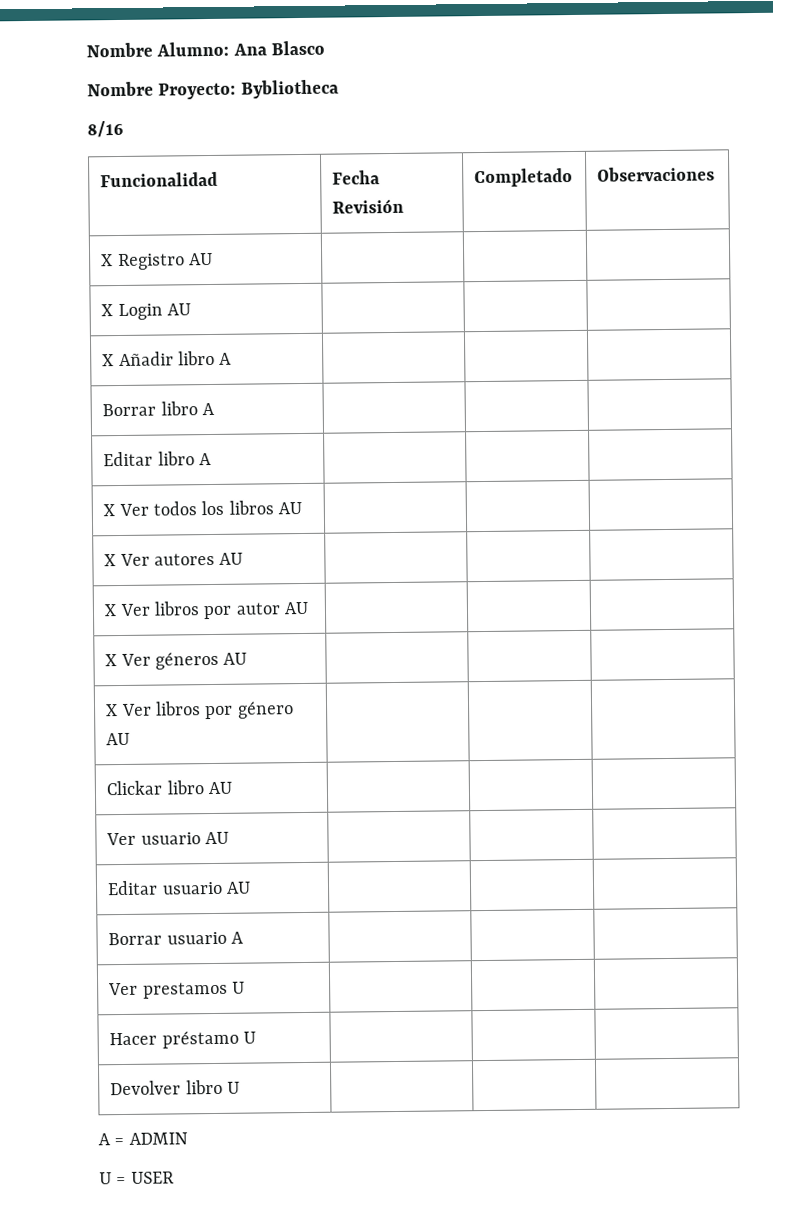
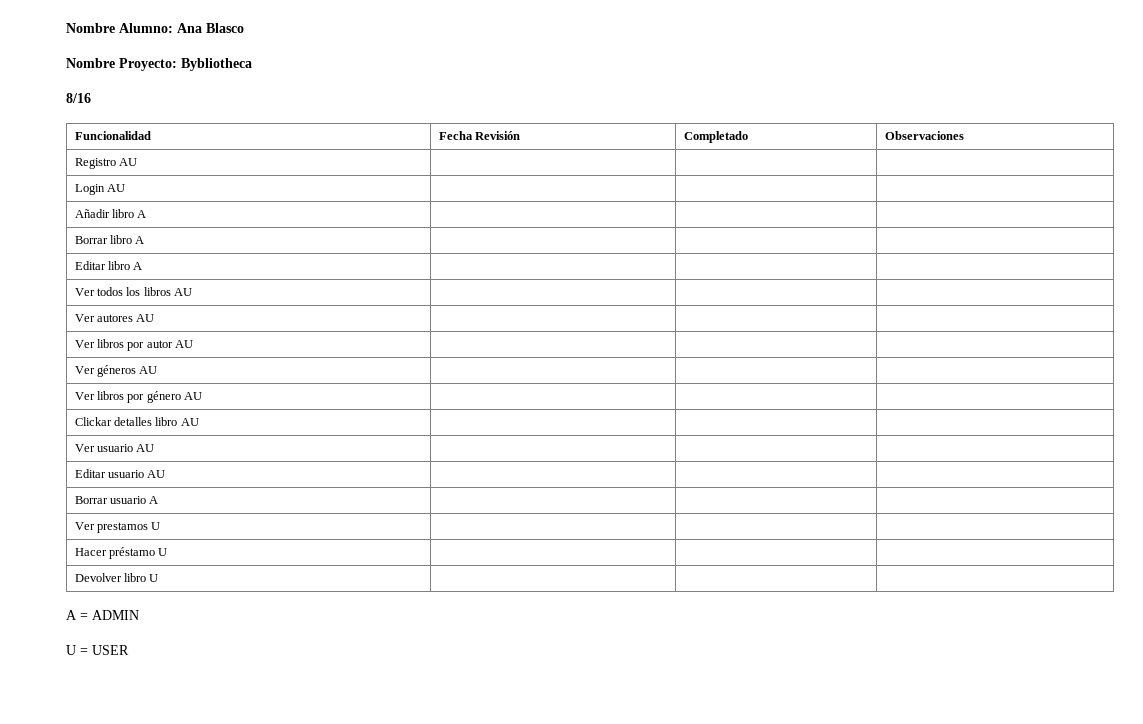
[101,254,114,267] X -> (964, 135) none
[101,304,114,317] X -> (137, 162) none
[102,354,115,367] X -> (125, 188) none
[103,504,116,517] X -> (143, 266) none
[104,554,117,567] X -> (193, 292) none
[104,604,118,617] X -> (155, 318) none
[105,654,118,667] X -> (194, 344) none
[105,704,119,717] X -> (158, 370) none
(163, 788) none -> [113,417,152,426] detalles

